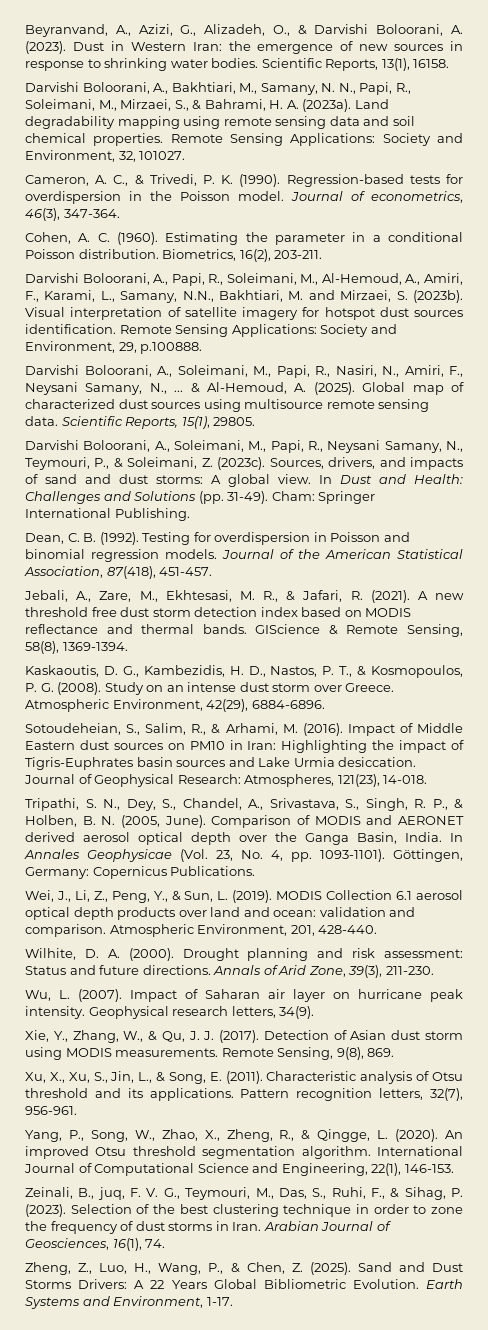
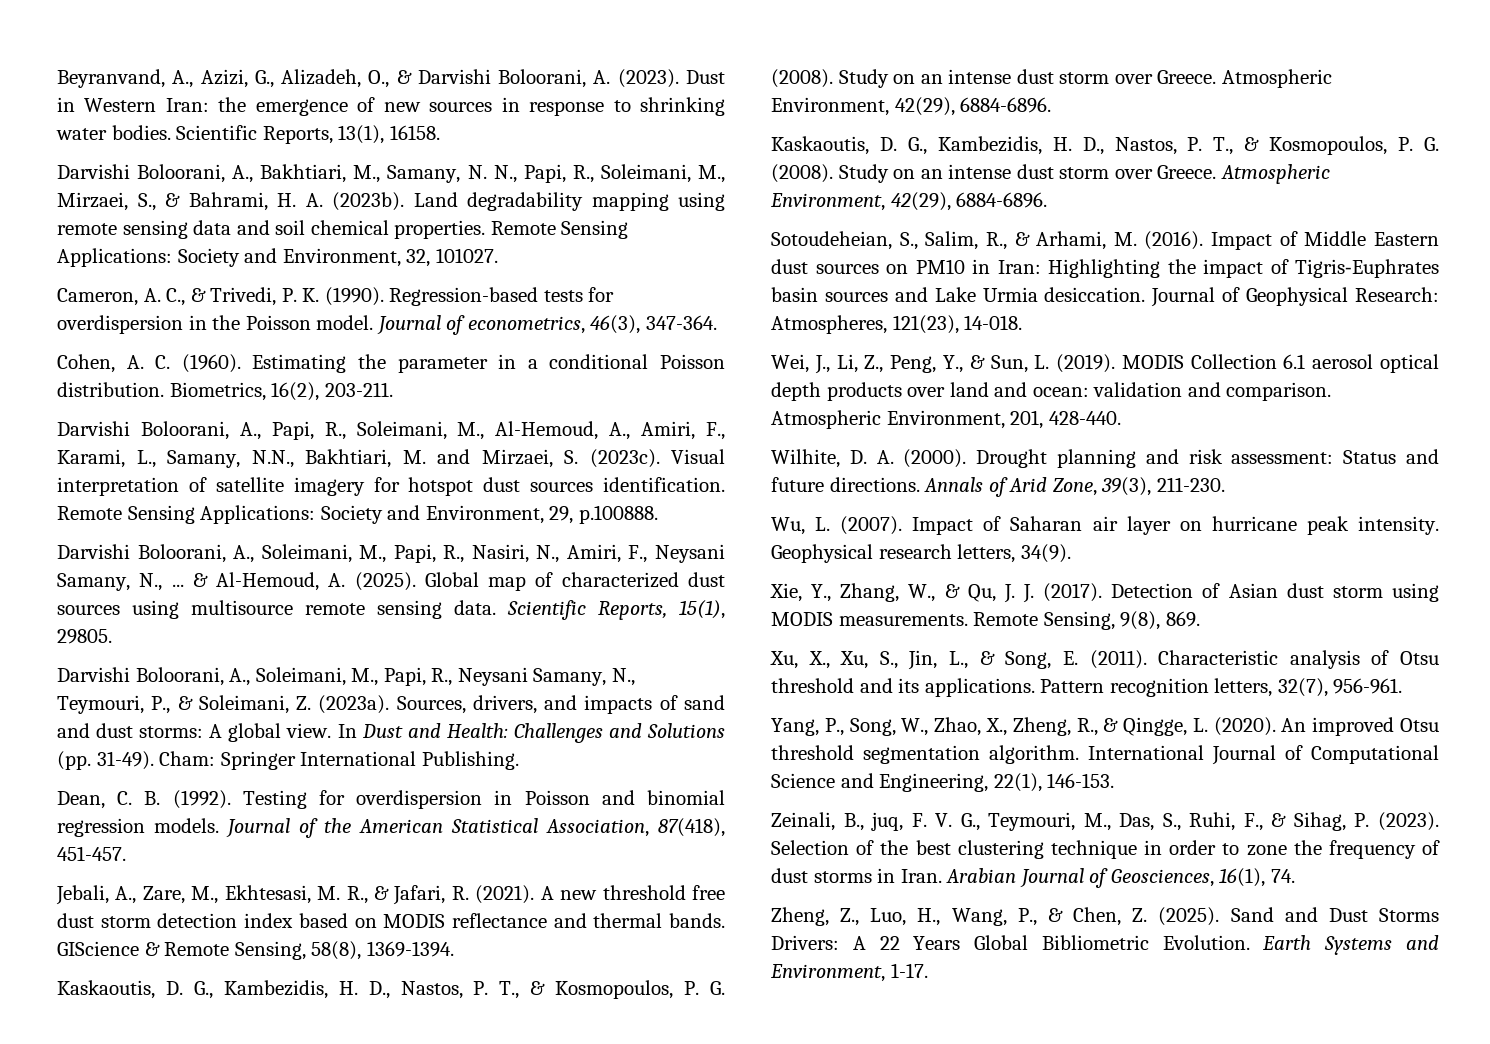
[302,99,352,112] (2023a). -> [332,192,404,211] (2023b).
[412,290,463,303] (2023b). -> [589,449,660,468] (2023c).
[217,457,266,470] (2023c). -> [318,695,390,714] (2023a).
(325, 704) none -> [771,136,1439,155] [771,164,1330,184] [770,192,1048,211] // Kaskaoutis, D. G., Kambezidis, H. D., Nastos, P. T., & Kosmopoulos, P. G. (2008). Study on an intense dust storm over Greece. Atmospheric Environment, 42(29), 6884-6896.
[25,798,463,811] [25,815,464,828] [25,832,463,845] [24,849,463,862] [25,866,256,879] // Tripathi, S. N., Dey, S., Chandel, A., Srivastava, S., Singh, R. P., & Holben, B. N. (2005, June). Comparison of MODIS and AERONET derived aerosol optical depth over the Ganga Basin, India. In Annales Geophysicae (Vol. 23, No. 4, pp. 1093-1101). Göttingen, Germany: Copernicus Publications. -> (1023, 322) none

